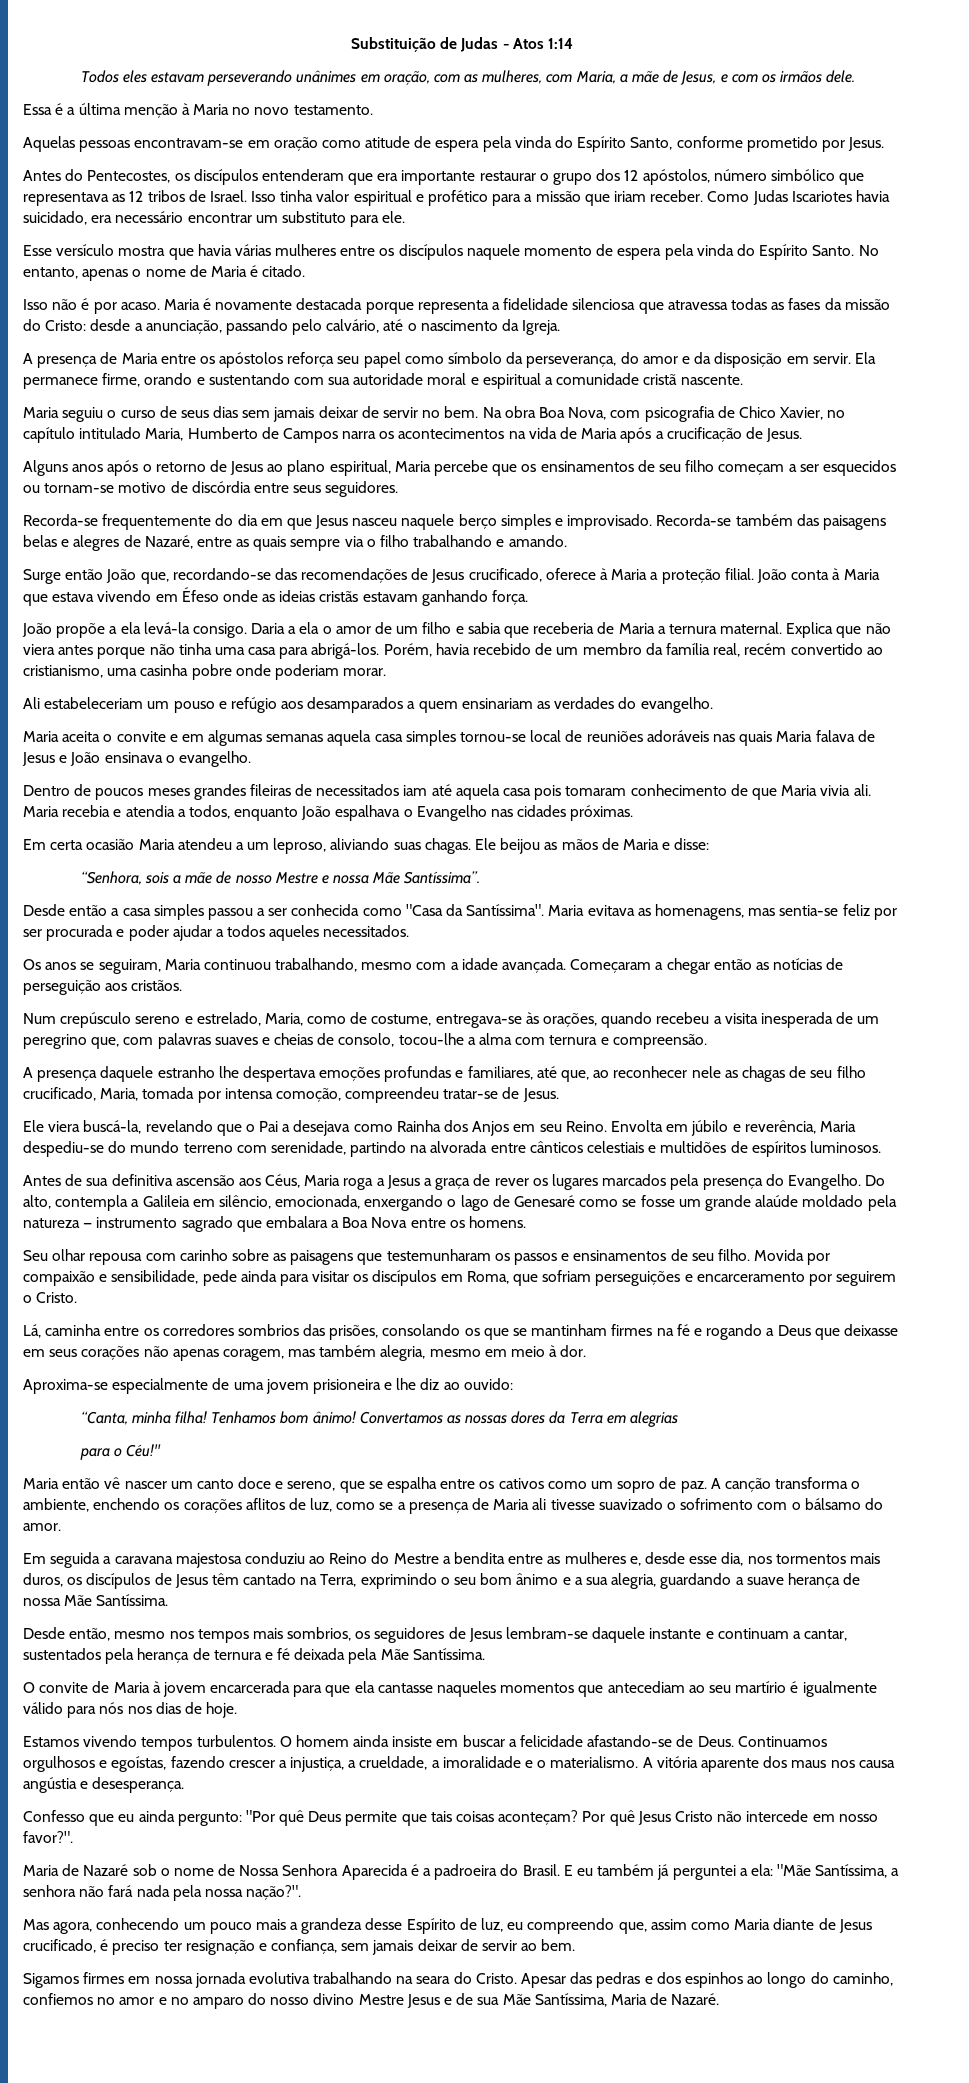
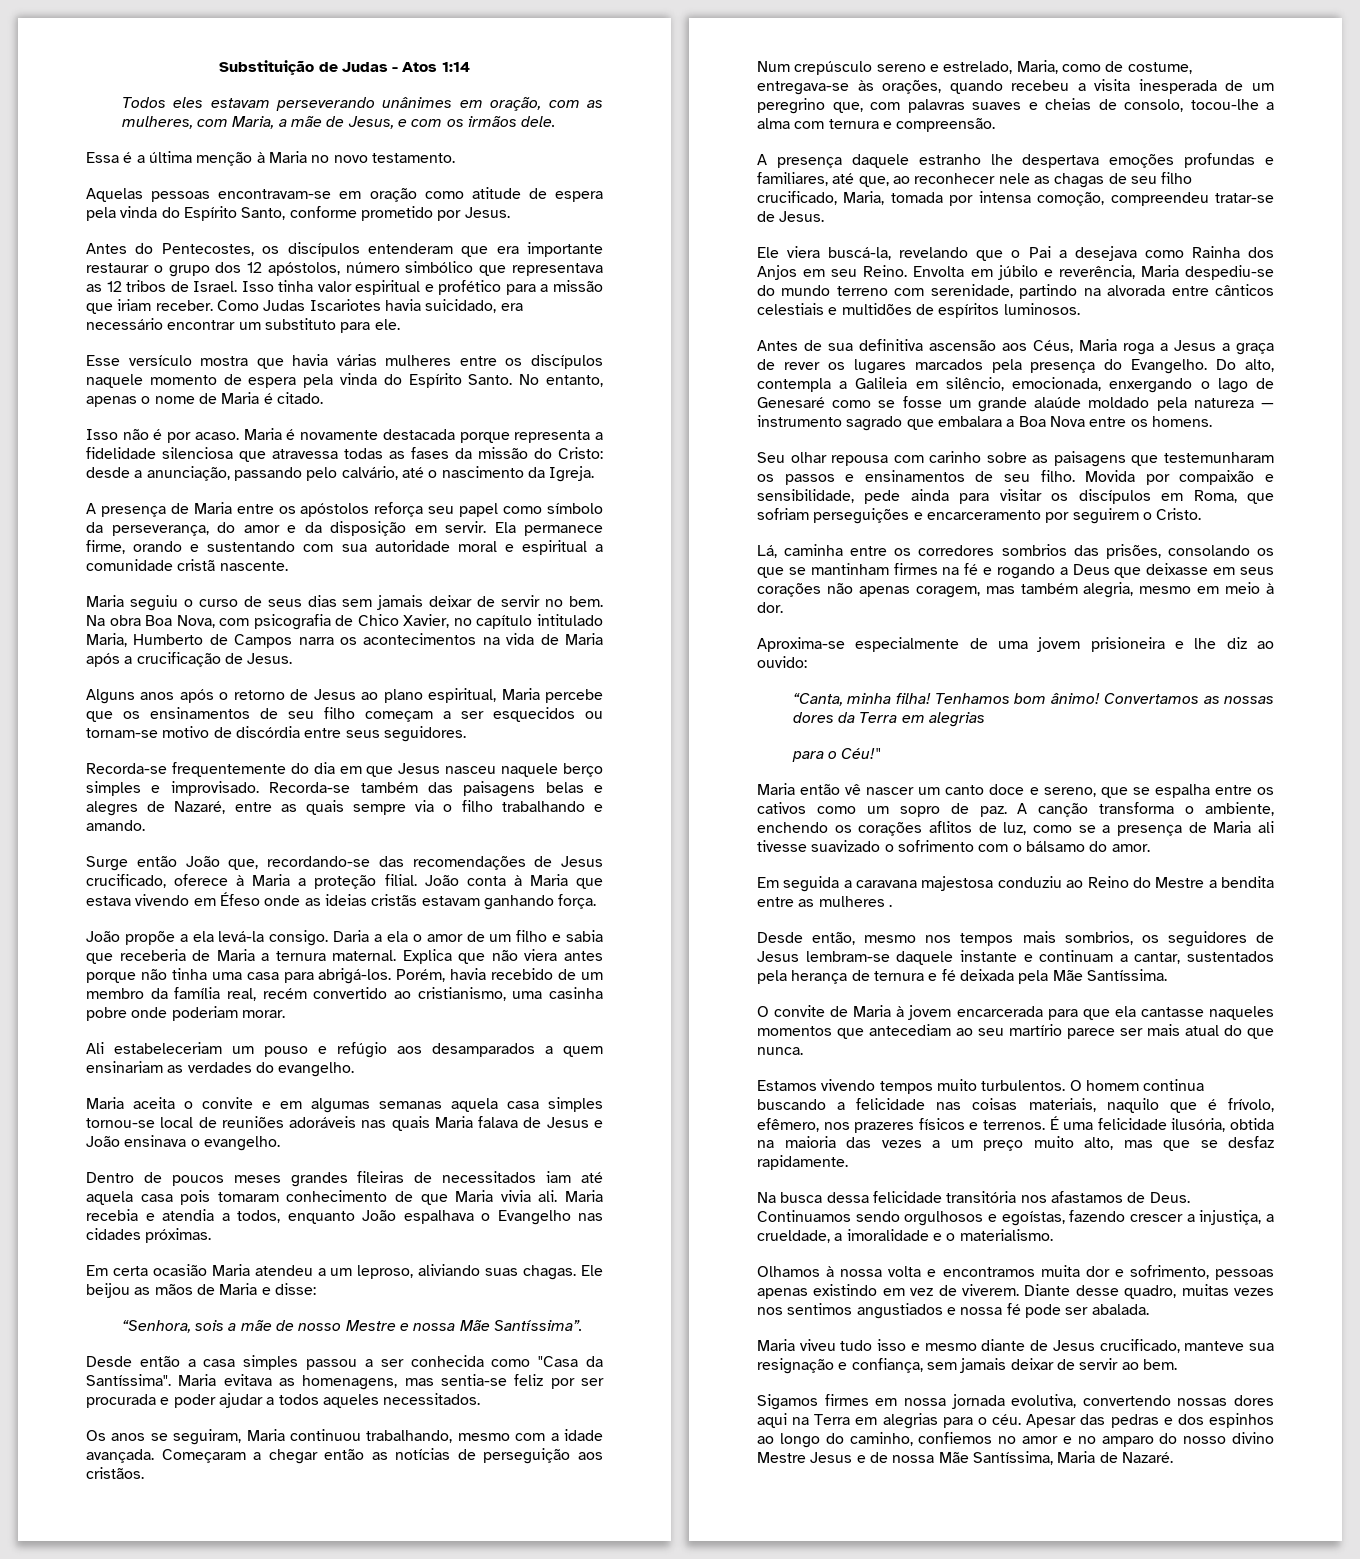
[629,1552,880,1566] [23,1573,861,1589] [23,1594,169,1606] e, desde esse dia, nos tormentos mais duros, os discípulos de Jesus têm cantado na Terra, exprimindo o seu bom ânimo e a sua alegria, guardando a suave herança de nossa Mãe Santíssima. -> [888,904,892,907] .
[790,1681,877,1697] [23,1702,238,1718] é igualmente válido para nós nos dias de hoje. -> [1067,1024,1274,1039] [757,1047,803,1055] parece ser mais atual do que nunca.
(193, 1744) none -> [936,1079,977,1091] muito
[353,1735,673,1747] ainda insiste em buscar a felicidade afastando-se -> [1143,1079,1205,1091] [757,1098,1274,1113] [757,1116,1274,1133] [757,1136,1274,1151] [757,1155,848,1170] [757,1191,1123,1203] continua buscando a felicidade nas coisas materiais, naquilo que é frívolo, efêmero, nos prazeres físicos e terrenos. É uma felicidade ilusória, obtida na maioria das vezes a um preço muito alto, mas que se desfaz rapidamente. // Na busca dessa felicidade transitória nos afastamos
(827, 1741) none -> [855,1211,900,1222] sendo
[642,1756,895,1772] [23,1777,185,1793] [23,1810,878,1826] [23,1831,73,1843] [23,1864,900,1880] [23,1885,302,1901] [23,1918,771,1934] A vitória aparente dos maus nos causa angústia e desesperança. // Confesso que eu ainda pergunto: "Por quê Deus permite que tais coisas aconteçam? Por quê Jesus Cristo não intercede em nosso favor?". // Maria de Nazaré sob o nome de Nossa Senhora Aparecida é a padroeira do Brasil. E eu também já perguntei a ela: "Mãe Santíssima, a senhora não fará nada pela nossa nação?". // Mas agora, conhecendo um pouco mais a grandeza desse Espírito de luz, eu compreendo que, assim como Maria -> [757,1265,1274,1280] [757,1284,1274,1299] [757,1303,1149,1319] [757,1339,977,1351] // Olhamos à nossa volta e encontramos muita dor e sofrimento, pessoas apenas existindo em vez de viverem. Diante desse quadro, muitas vezes nos sentimos angustiados e nossa fé pode ser abalada. // Maria viveu tudo isso e mesmo
[100,1939,182,1955] é preciso ter -> [1184,1341,1274,1351] manteve sua
[248,1972,517,1984] evolutiva trabalhando na seara do Cristo. -> [1011,1394,1274,1408] [757,1413,1022,1429] evolutiva, convertendo nossas dores aqui na Terra em alegrias para o céu.
[477,1997,500,2005] sua -> [892,1455,935,1463] nossa

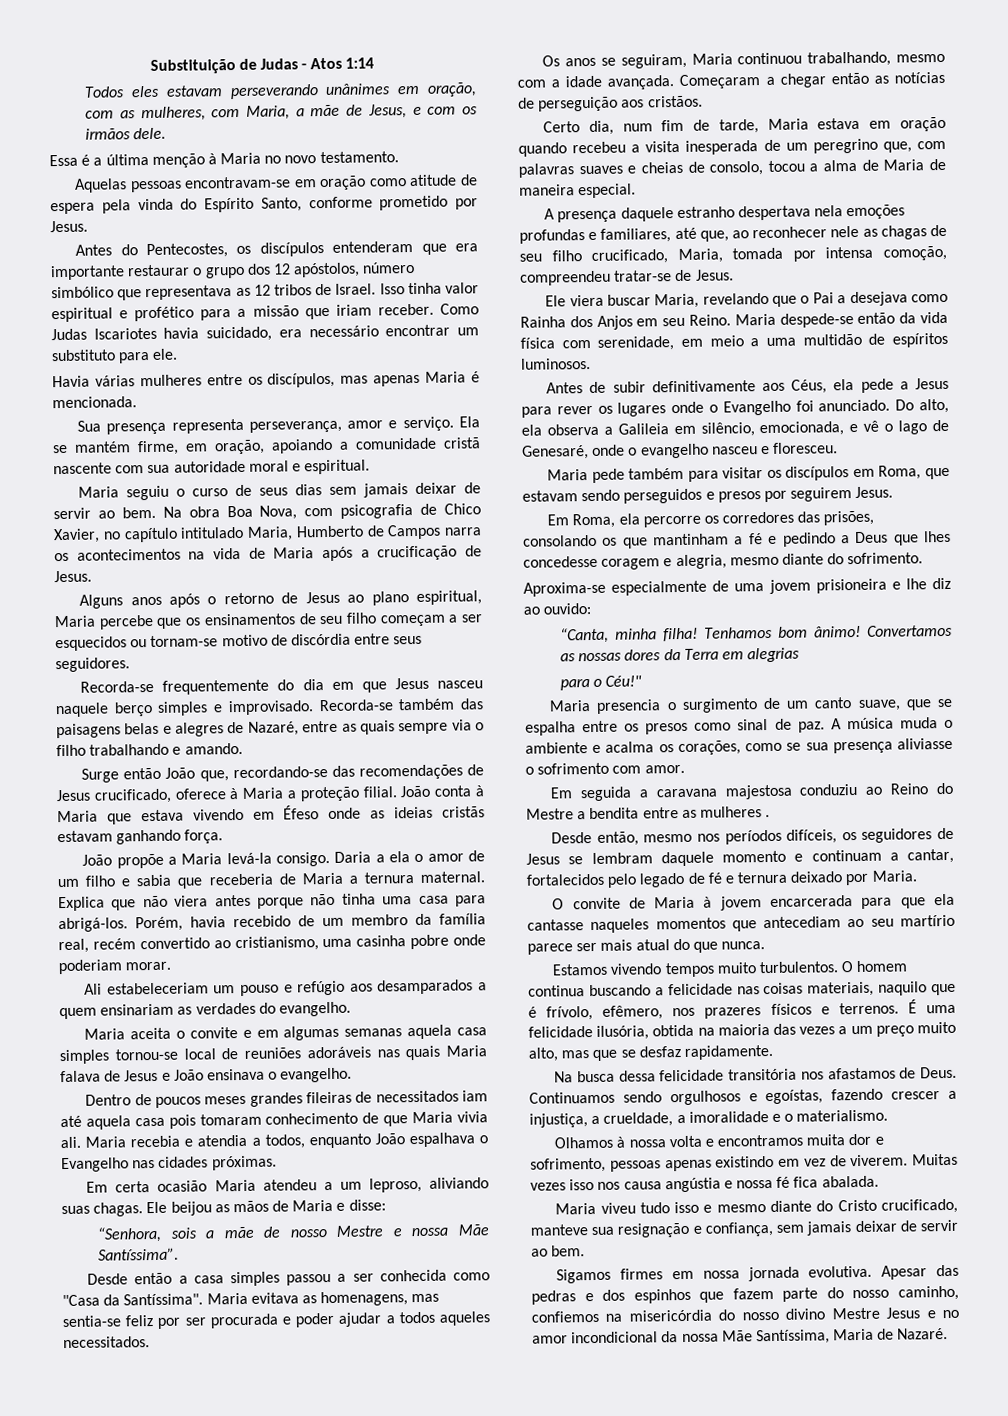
[86,354,603,369] [86,373,604,388] [86,392,323,407] [86,428,604,443] [86,447,603,462] [86,466,595,482] [86,502,604,517] [86,521,603,536] [86,540,296,554] Esse versículo mostra que havia várias mulheres entre os discípulos naquele momento de espera pela vinda do Espírito Santo. No entanto, apenas o nome de Maria é citado. // Isso não é por acaso. Maria é novamente destacada porque representa a fidelidade silenciosa que atravessa todas as fases da missão do Cristo: desde a anunciação, passando pelo calvário, até o nascimento da Igreja. // A presença de Maria entre os apóstolos reforça seu papel como símbolo da perseverança, do amor e da disposição em servir. Ela permanece firme, orando e sustentando -> [52,371,481,388] [52,396,137,409] [77,416,481,435] [52,437,481,456] [53,462,112,475] Havia várias mulheres entre os discípulos, mas apenas Maria é mencionada. // Sua presença representa perseverança, amor e serviço. Ela se mantém firme, em oração, apoiando a comunidade cristã nascente
[521,540,604,555] [86,559,288,571] espiritual a comunidade cristã nascente. -> [304,459,371,475] espiritual.
[545,599,564,607] no -> [97,510,115,519] ao
[192,931,214,942] ela -> [181,853,223,865] Maria
[757,60,1192,75] [757,80,942,95] Num crepúsculo sereno e estrelado, Maria, como de costume, entregava-se às orações, -> [543,116,946,136] Certo dia, num fim de tarde, Maria estava em oração
[1190,99,1259,110] tocou-lhe -> [767,160,805,172] tocou
[794,118,996,132] com ternura e compreensão. -> [861,158,946,171] [519,183,637,199] de Maria de maneira especial.
[990,154,1100,168] lhe despertava -> [737,205,844,221] despertava nela
[828,247,892,260] buscá-la, -> [606,293,700,309] buscar Maria,
[913,265,1274,280] [757,284,1274,299] [757,303,912,315] Envolta em júbilo e reverência, Maria despediu-se do mundo terreno com serenidade, partindo na alvorada entre cânticos celestiais e multidões -> [734,311,948,328] [520,333,862,351] Maria despede-se então da vida física com serenidade, em meio a uma multidão
[828,339,1274,355] [757,359,1274,374] [757,378,831,392] sua definitiva ascensão aos Céus, Maria roga a Jesus a graça de rever os lugares marcados pela presença do Evangelho. Do alto, contempla -> [612,377,949,394] [521,398,949,418] [521,423,599,436] subir definitivamente aos Céus, ela pede a Jesus para rever os lugares onde o Evangelho foi anunciado. Do alto, ela observa
[1109,378,1193,393] enxergando -> [849,420,880,433] e vê
[757,396,1274,412] [757,415,1212,431] [757,451,1274,467] [757,470,1274,485] [757,489,949,504] Genesaré como se fosse um grande alaúde moldado pela natureza — instrumento sagrado que embalara a Boa Nova entre os homens. // Seu olhar repousa com carinho sobre as paisagens que testemunharam os passos e ensinamentos de seu filho. Movida por compaixão e sensibilidade, pede ainda -> [522,442,839,460] [547,467,685,483] Genesaré, onde o evangelho nasceu e floresceu. // Maria pede também
[757,508,1202,524] [757,544,888,558] sofriam perseguições e encarceramento por seguirem o Cristo. // Lá, caminha entre -> [522,486,894,504] [547,513,701,529] estavam sendo perseguidos e presos por seguirem Jesus. // Em Roma, ela percorre
[1001,544,1067,556] sombrios -> (795, 517) none
[788,563,1055,579] se mantinham firmes na fé e rogando -> [653,532,836,547] mantinham a fé e pedindo
[1146,563,1274,575] [757,582,1274,598] [757,602,783,613] deixasse em seus corações não apenas coragem, mas também alegria, mesmo em meio à dor. -> [924,530,951,543] [523,552,924,570] lhes concedesse coragem e alegria, mesmo diante do sofrimento.
[800,784,1096,797] então vê nascer um canto doce e sereno, -> [596,697,901,714] presencia o surgimento de um canto suave,
[757,802,1274,817] [757,821,1274,836] [757,840,1108,852] cativos como um sopro de paz. A canção transforma o ambiente, enchendo os corações aflitos de luz, como se a presença de Maria ali tivesse suavizado o sofrimento com o bálsamo do -> [645,717,953,735] [525,737,953,756] [525,762,642,775] presos como sinal de paz. A música muda o ambiente e acalma os corações, como se sua presença aliviasse o sofrimento com
[960,931,1133,946] tempos mais sombrios, -> [724,829,838,845] períodos difíceis,
[805,950,1274,965] [757,969,1167,984] lembram-se daquele instante e continuam a cantar, sustentados pela herança de ternura e fé deixada pela Mãe Santíssima. -> [568,848,954,867] [526,870,917,888] se lembram daquele momento e continuam a cantar, fortalecidos pelo legado de fé e ternura deixado por Maria.
[1024,1284,1274,1299] [757,1303,943,1319] Diante desse quadro, muitas vezes nos sentimos angustiados -> [912,1153,958,1166] [530,1177,721,1193] Muitas vezes isso nos causa angústia
[1024,1304,1089,1318] pode ser -> [793,1176,819,1188] fica
[1030,1340,1095,1351] de Jesus -> [816,1199,877,1212] do Cristo
[1011,1394,1274,1408] [757,1413,1022,1429] evolutiva, convertendo nossas dores aqui na Terra em alegrias para o céu. -> [808,1265,873,1278] evolutiva.
[757,1432,1154,1448] ao longo do caminho, confiemos no amor e no amparo -> [699,1285,959,1303] [531,1309,712,1323] que fazem parte do nosso caminho, confiemos na misericórdia
[869,1452,888,1463] de -> [942,1309,959,1319] [532,1331,679,1344] no amor incondicional da

